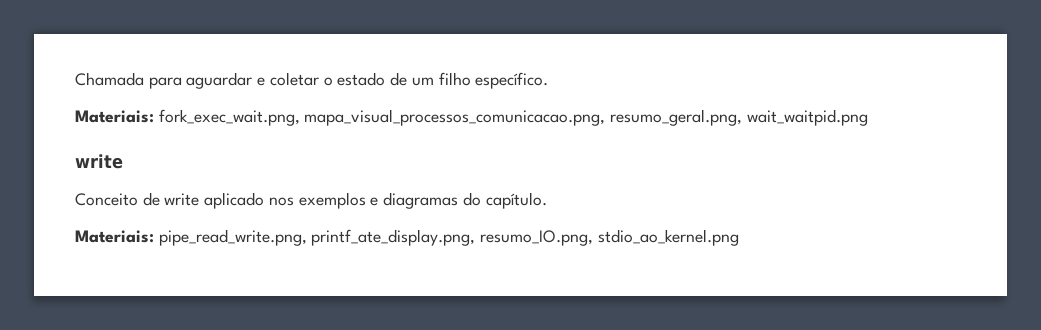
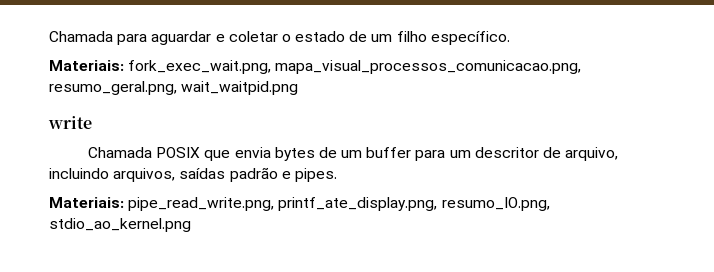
[75,192,547,209] Conceito de write aplicado nos exemplos e diagramas do capítulo. -> [87,147,619,161] [49,167,337,182] Chamada POSIX que envia bytes de um buffer para um descritor de arquivo, incluindo arquivos, saídas padrão e pipes.

